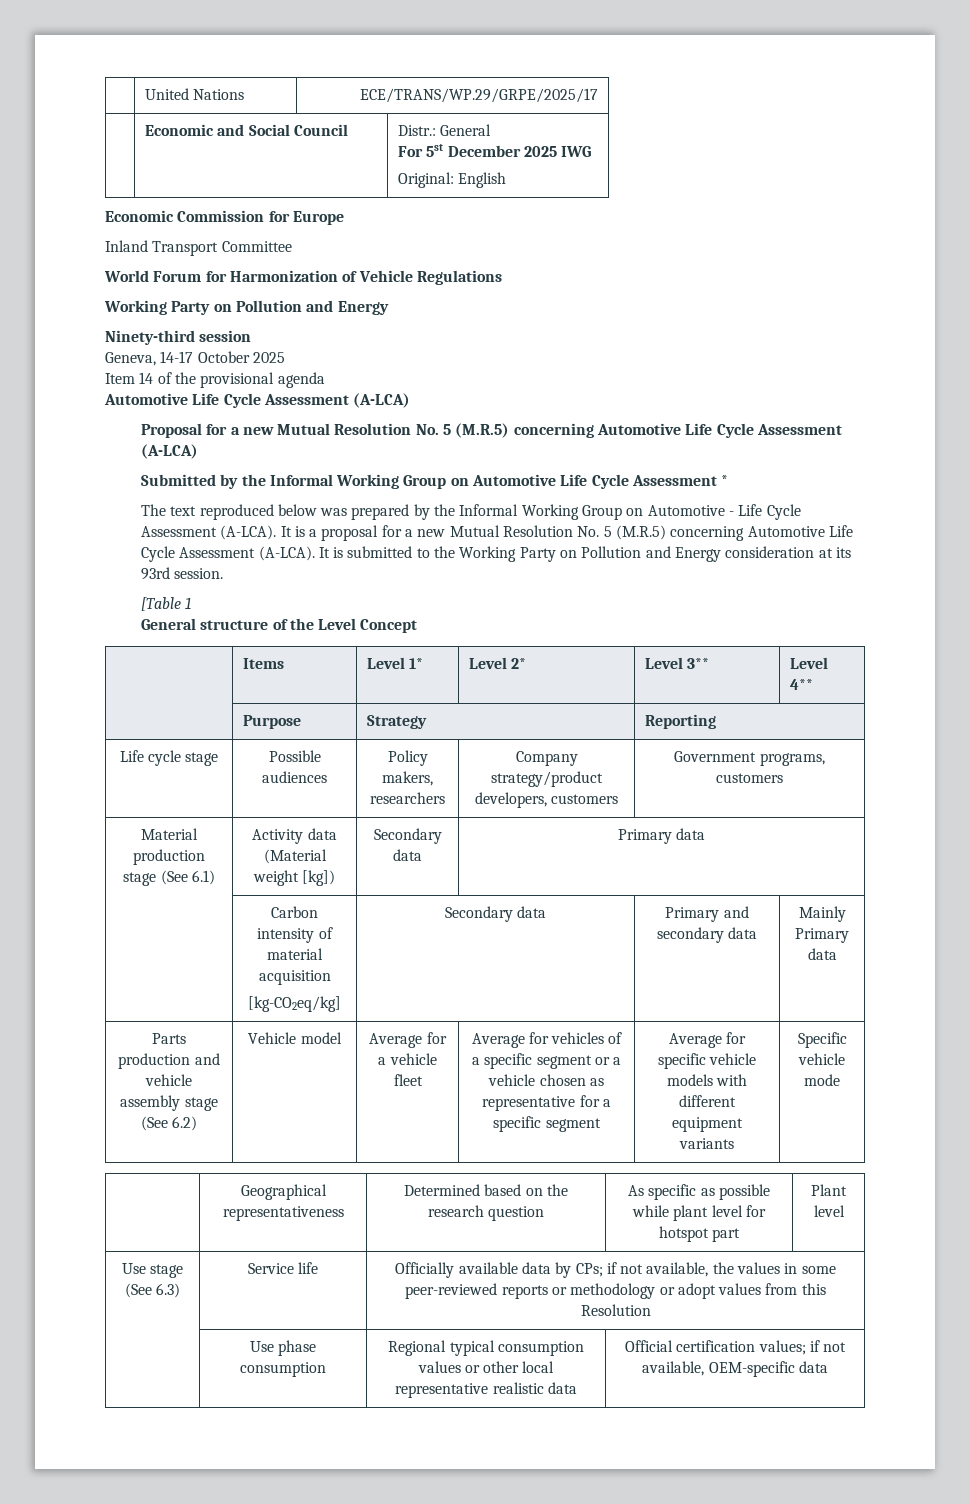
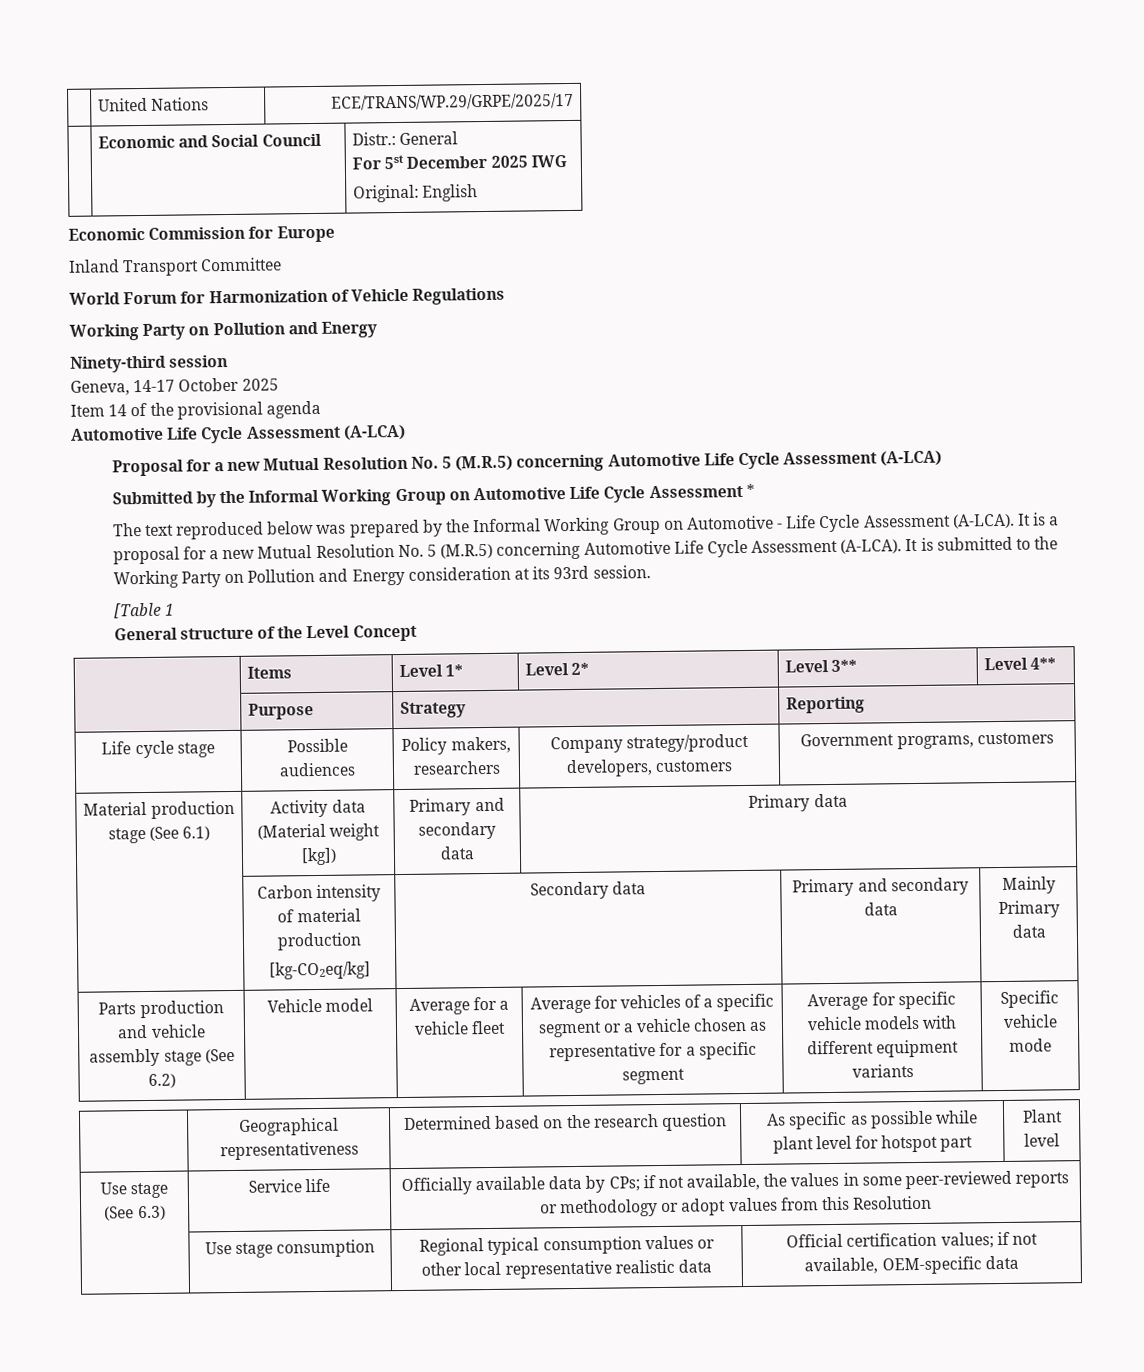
[373,828,442,844] Secondary -> [409,797,505,816] [418,821,496,840] Primary and secondary
[258,970,331,985] acquisition -> [277,932,362,951] production
[278,1340,317,1356] phase -> [235,1242,273,1258] stage

